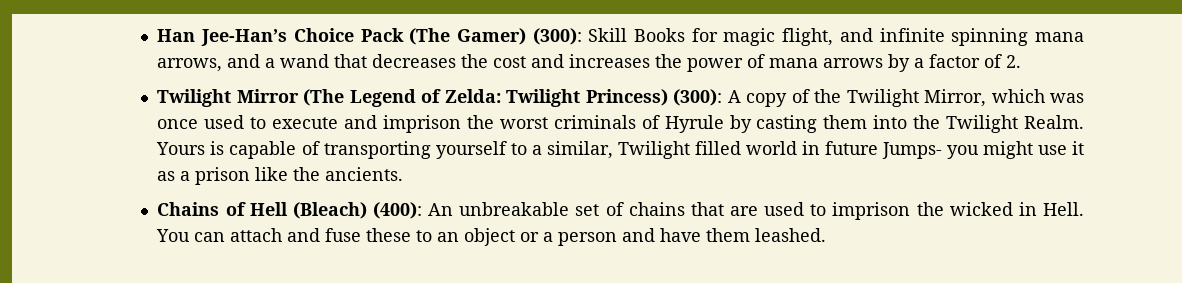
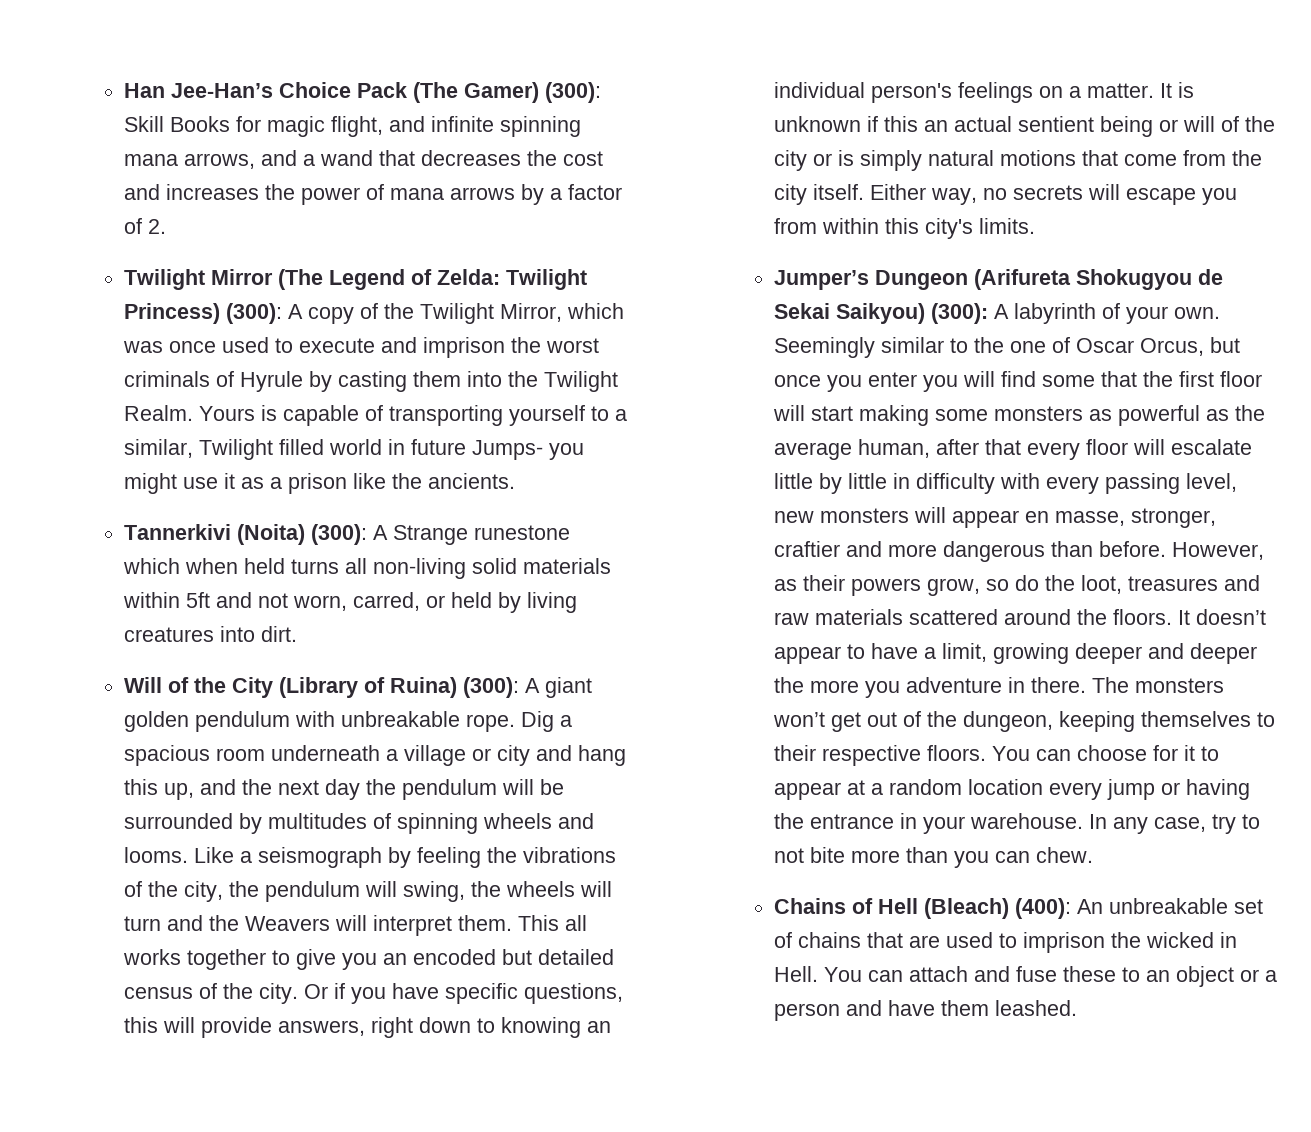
(404, 174) none -> [124,524,571,545] [123,558,612,579] [123,592,578,613] [124,626,298,642] [124,677,593,698] [124,711,573,732] [124,745,627,766] [124,779,565,800] [124,813,595,834] [124,847,617,868] [124,881,613,902] [124,915,588,936] [123,949,615,970] [124,983,624,1004] [124,1017,612,1038] [774,82,1195,103] [774,116,1276,137] [774,150,1263,171] [774,184,1238,205] [774,218,1036,239] [774,269,1224,290] [774,303,1221,324] [774,337,1241,358] [774,371,1263,392] [773,405,1266,426] [774,439,1253,460] [774,473,1238,494] [774,507,1217,528] [774,541,1265,562] [774,575,1261,596] [774,609,1267,625] [774,643,1258,664] [774,677,1225,698] [773,711,1276,732] [774,745,1220,766] [774,779,1251,800] [774,813,1261,834] [774,847,1094,868] // Tannerkivi (Noita) (300): A Strange runestone which when held turns all non-living solid materials within 5ft and not worn, carred, or held by living creatures into dirt. // Will of the City (Library of Ruina) (300): A giant golden pendulum with unbreakable rope. Dig a spacious room underneath a village or city and hang this up, and the next day the pendulum will be surrounded by multitudes of spinning wheels and looms. Like a seismograph by feeling the vibrations of the city, the pendulum will swing, the wheels will turn and the Weavers will interpret them. This all works together to give you an encoded but detailed census of the city. Or if you have specific questions, this will provide answers, right down to knowing an individual person's feelings on a matter. It is unknown if this an actual sentient being or will of the city or is simply natural motions that come from the city itself. Either way, no secrets will escape you from within this city's limits. // Jumper’s Dungeon (Arifureta Shokugyou de Sekai Saikyou) (300): A labyrinth of your own. Seemingly similar to the one of Oscar Orcus, but once you enter you will find some that the first floor will start making some monsters as powerful as the average human, after that every floor will escalate little by little in difficulty with every passing level, new monsters will appear en masse, stronger, craftier and more dangerous than before. However, as their powers grow, so do the loot, treasures and raw materials scattered around the floors. It doesn’t appear to have a limit, growing deeper and deeper the more you adventure in there. The monsters won’t get out of the dungeon, keeping themselves to their respective floors. You can choose for it to appear at a random location every jump or having the entrance in your warehouse. In any case, try to not bite more than you can chew.

